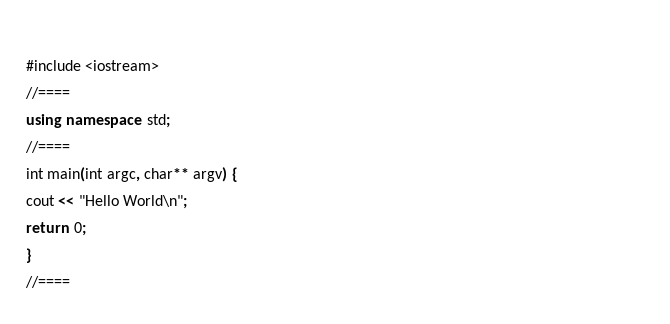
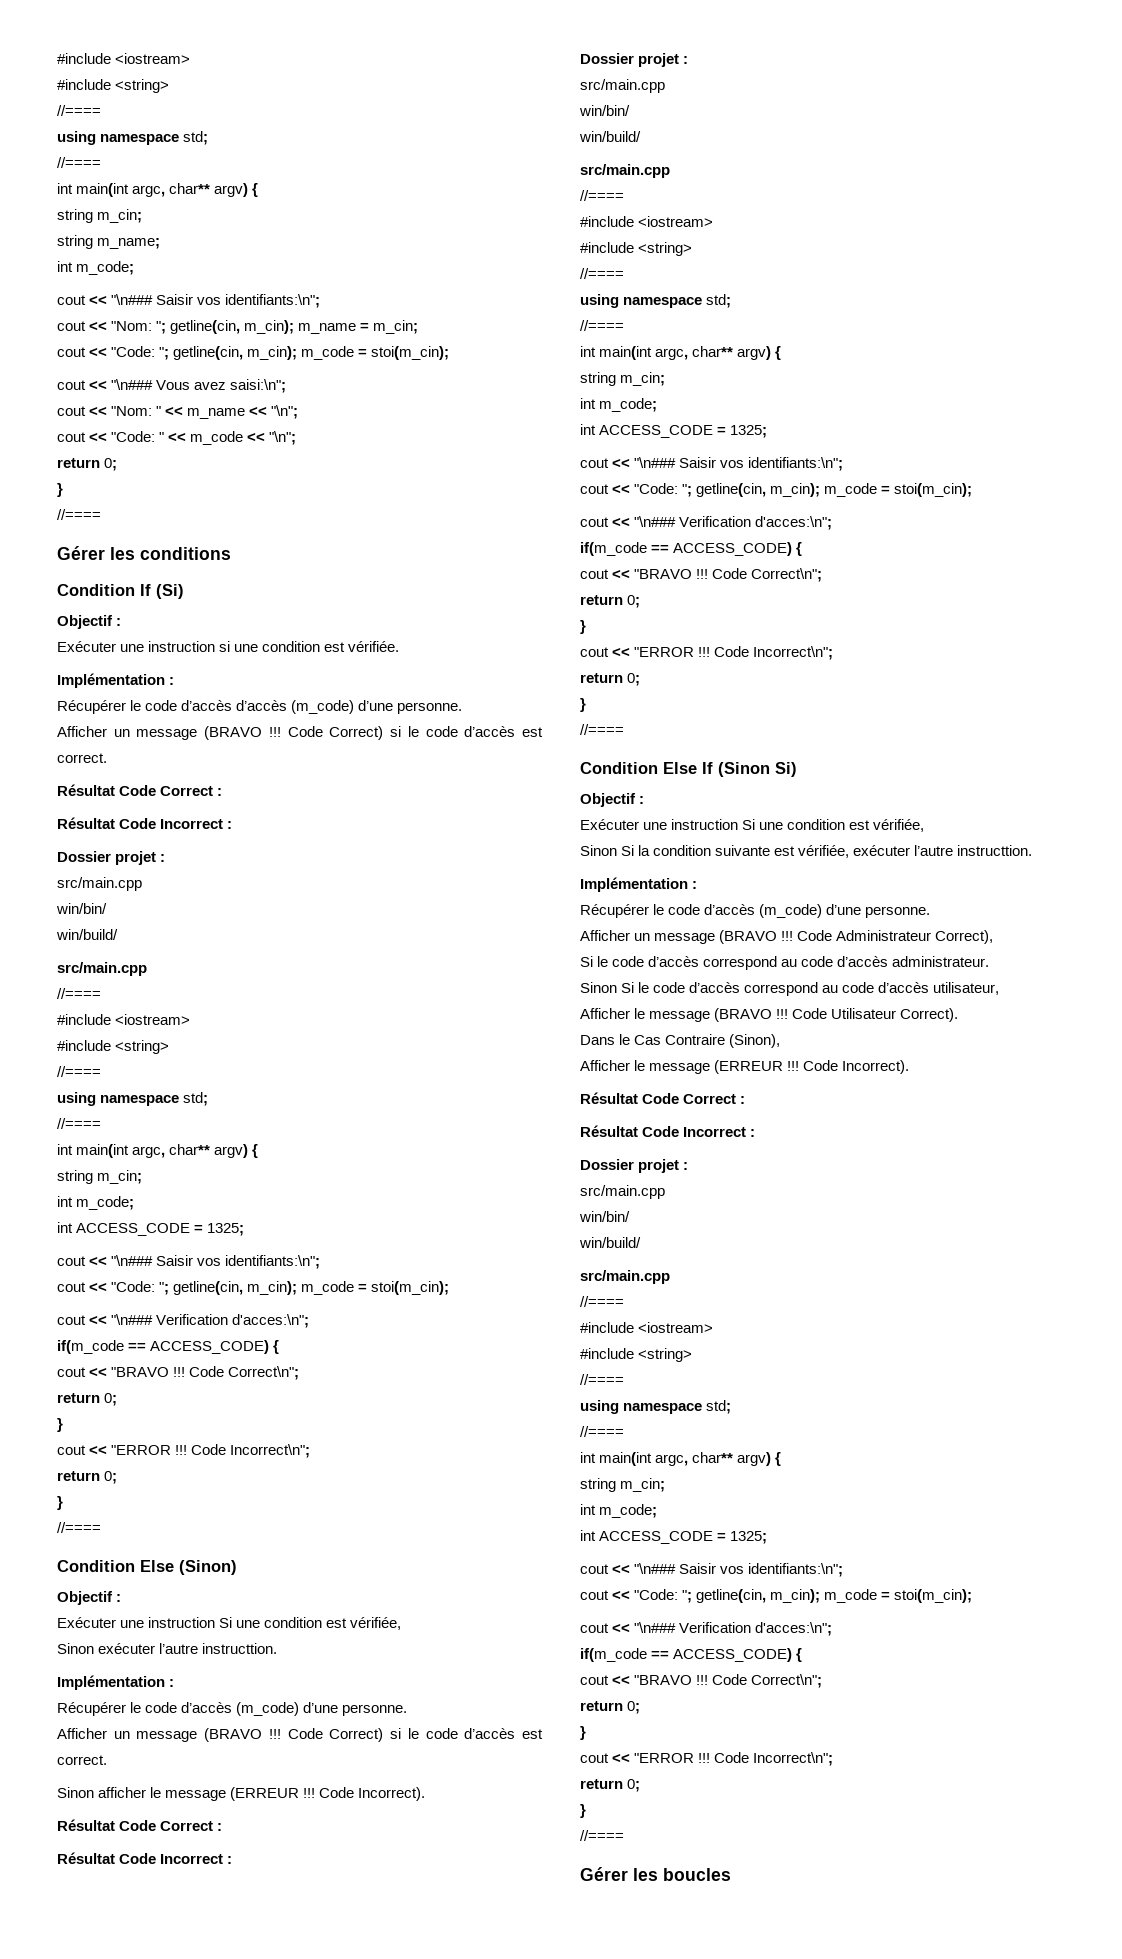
[26,60,160,71] #include <iostream> -> [57,53,191,64] [57,79,170,93] #include <iostream> // #include <string>
[26,195,187,209] [26,222,87,236] [26,248,32,263] [25,276,70,288] cout << "Hello World\n"; // return 0; // } // //==== -> [57,209,143,223] [57,235,161,249] [57,261,135,275] [57,294,321,308] [57,320,419,334] [57,346,450,360] [57,379,287,393] [57,405,299,419] [57,431,297,445] [57,458,118,471] [57,483,63,497] [57,509,101,520] [57,546,231,560] [57,584,184,599] [57,615,122,629] [57,641,400,652] [57,673,175,688] [57,700,463,714] [57,726,544,740] [57,753,107,763] [57,784,223,796] [57,817,233,829] [57,851,166,865] [57,877,142,891] [56,903,107,914] [56,929,118,940] [57,962,147,976] [57,988,101,999] [57,1014,191,1025] [57,1040,170,1054] [57,1066,101,1077] [57,1092,209,1106] [57,1118,101,1129] [57,1144,259,1158] [57,1170,143,1184] [57,1196,135,1210] [57,1222,245,1236] [57,1255,321,1269] [57,1281,450,1295] [57,1314,310,1328] [57,1340,280,1354] [57,1366,300,1380] [57,1393,118,1406] [57,1418,63,1432] [57,1444,311,1458] [57,1471,118,1484] [57,1496,63,1510] [57,1522,101,1533] [57,1560,237,1575] [57,1591,122,1605] [57,1617,402,1630] [57,1643,278,1654] [57,1675,175,1690] [57,1702,408,1716] [57,1728,544,1742] [57,1755,107,1765] [57,1787,426,1801] [57,1819,223,1831] [57,1852,233,1864] [580,53,689,67] [580,79,665,93] [579,105,630,116] [579,131,641,142] [580,164,670,178] [580,190,624,201] [580,216,714,227] [580,242,693,256] [580,268,624,279] [580,294,732,308] [580,320,624,331] [580,346,782,360] [580,372,666,386] [580,398,658,412] [580,424,768,438] [580,457,844,471] [580,483,973,497] [580,516,833,530] [580,542,803,556] [580,568,823,582] [580,595,641,608] [580,620,586,634] [580,646,834,660] [580,673,641,686] [580,698,586,712] [580,724,624,735] [580,762,797,777] [580,793,645,807] [580,819,925,832] [580,845,1033,858] [580,877,698,892] [580,904,931,918] [580,930,994,944] [580,956,990,970] [580,982,1000,996] [580,1008,959,1022] [580,1034,781,1048] [580,1060,910,1074] [580,1092,746,1104] [580,1125,756,1137] [580,1159,689,1173] [580,1185,665,1199] [579,1211,630,1222] [579,1237,641,1248] [580,1270,670,1284] [580,1296,624,1307] [580,1322,714,1333] [580,1348,693,1362] [580,1374,624,1385] [580,1400,732,1414] [580,1426,624,1437] [580,1452,782,1466] [580,1478,666,1492] [580,1504,658,1518] [580,1530,768,1544] [580,1563,844,1577] [580,1589,973,1603] [580,1622,833,1636] [580,1648,803,1662] [580,1674,823,1688] [580,1701,641,1714] [580,1726,586,1740] [580,1752,834,1766] [580,1779,641,1792] [580,1804,586,1818] [580,1830,624,1841] [580,1867,731,1881] string m_cin; // string m_name; // int m_code; // cout << "\n### Saisir vos identifiants:\n"; // cout << "Nom: "; getline(cin, m_cin); m_name = m_cin; // cout << "Code: "; getline(cin, m_cin); m_code = stoi(m_cin); // cout << "\n### Vous avez saisi:\n"; // cout << "Nom: " << m_name << "\n"; // cout << "Code: " << m_code << "\n"; // return 0; // } // //==== // Gérer les conditions // Condition If (Si) // Objectif : // Exécuter une instruction si une condition est vérifiée. // Implémentation : // Récupérer le code d’accès d’accès (m_code) d’une personne. // Afficher un message (BRAVO !!! Code Correct) si le code d’accès est correct. // Résultat Code Correct : // Résultat Code Incorrect : // Dossier projet : // src/main.cpp // win/bin/ // win/build/ // src/main.cpp // //==== // #include <iostream> // #include <string> // //==== // using namespace std; // //==== // int main(int argc, char** argv) { // string m_cin; // int m_code; // int ACCESS_CODE = 1325; // cout << "\n### Saisir vos identifiants:\n"; // cout << "Code: "; getline(cin, m_cin); m_code = stoi(m_cin); // cout << "\n### Verification d'acces:\n"; // if(m_code == ACCESS_CODE) { // cout << "BRAVO !!! Code Correct\n"; // return 0; // } // cout << "ERROR !!! Code Incorrect\n"; // return 0; // } // //==== // Condition Else (Sinon) // Objectif : // Exécuter une instruction Si une condition est vérifiée, // Sinon exécuter l’autre instructtion. // Implémentation : // Récupérer le code d’accès (m_code) d’une personne. // Afficher un message (BRAVO !!! Code Correct) si le code d’accès est correct. // Sinon afficher le message (ERREUR !!! Code Incorrect). // Résultat Code Correct : // Résultat Code Incorrect : // Dossier projet : // src/main.cpp // win/bin/ // win/build/ // src/main.cpp // //==== // #include <iostream> // #include <string> // //==== // using namespace std; // //==== // int main(int argc, char** argv) { // string m_cin; // int m_code; // int ACCESS_CODE = 1325; // cout << "\n### Saisir vos identifiants:\n"; // cout << "Code: "; getline(cin, m_cin); m_code = stoi(m_cin); // cout << "\n### Verification d'acces:\n"; // if(m_code == ACCESS_CODE) { // cout << "BRAVO !!! Code Correct\n"; // return 0; // } // cout << "ERROR !!! Code Incorrect\n"; // return 0; // } // //==== // Condition Else If (Sinon Si) // Objectif : // Exécuter une instruction Si une condition est vérifiée, // Sinon Si la condition suivante est vérifiée, exécuter l’autre instructtion. // Implémentation : // Récupérer le code d’accès (m_code) d’une personne. // Afficher un message (BRAVO !!! Code Administrateur Correct), // Si le code d’accès correspond au code d’accès administrateur. // Sinon Si le code d’accès correspond au code d’accès utilisateur, // Afficher le message (BRAVO !!! Code Utilisateur Correct). // Dans le Cas Contraire (Sinon), // Afficher le message (ERREUR !!! Code Incorrect). // Résultat Code Correct : // Résultat Code Incorrect : // Dossier projet : // src/main.cpp // win/bin/ // win/build/ // src/main.cpp // //==== // #include <iostream> // #include <string> // //==== // using namespace std; // //==== // int main(int argc, char** argv) { // string m_cin; // int m_code; // int ACCESS_CODE = 1325; // cout << "\n### Saisir vos identifiants:\n"; // cout << "Code: "; getline(cin, m_cin); m_code = stoi(m_cin); // cout << "\n### Verification d'acces:\n"; // if(m_code == ACCESS_CODE) { // cout << "BRAVO !!! Code Correct\n"; // return 0; // } // cout << "ERROR !!! Code Incorrect\n"; // return 0; // } // //==== // Gérer les boucles

